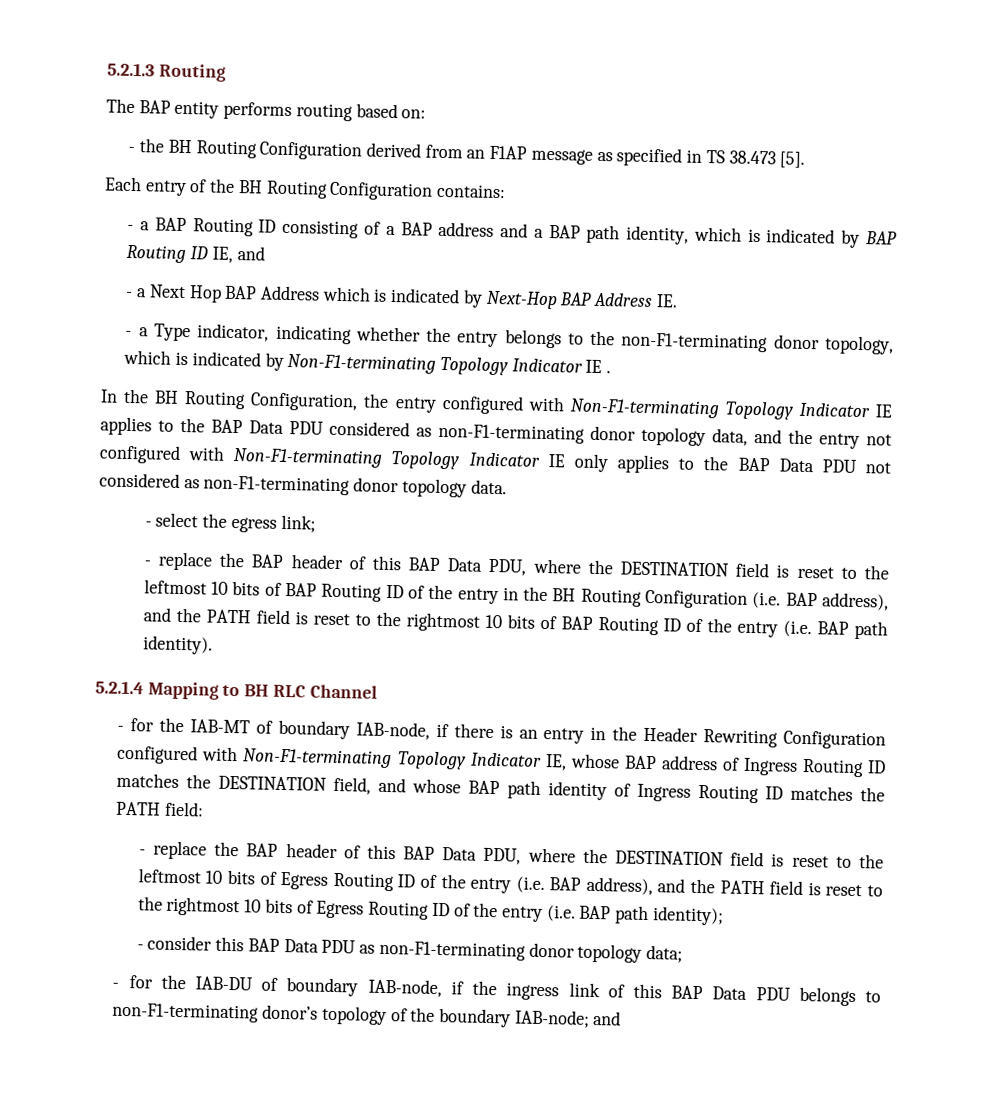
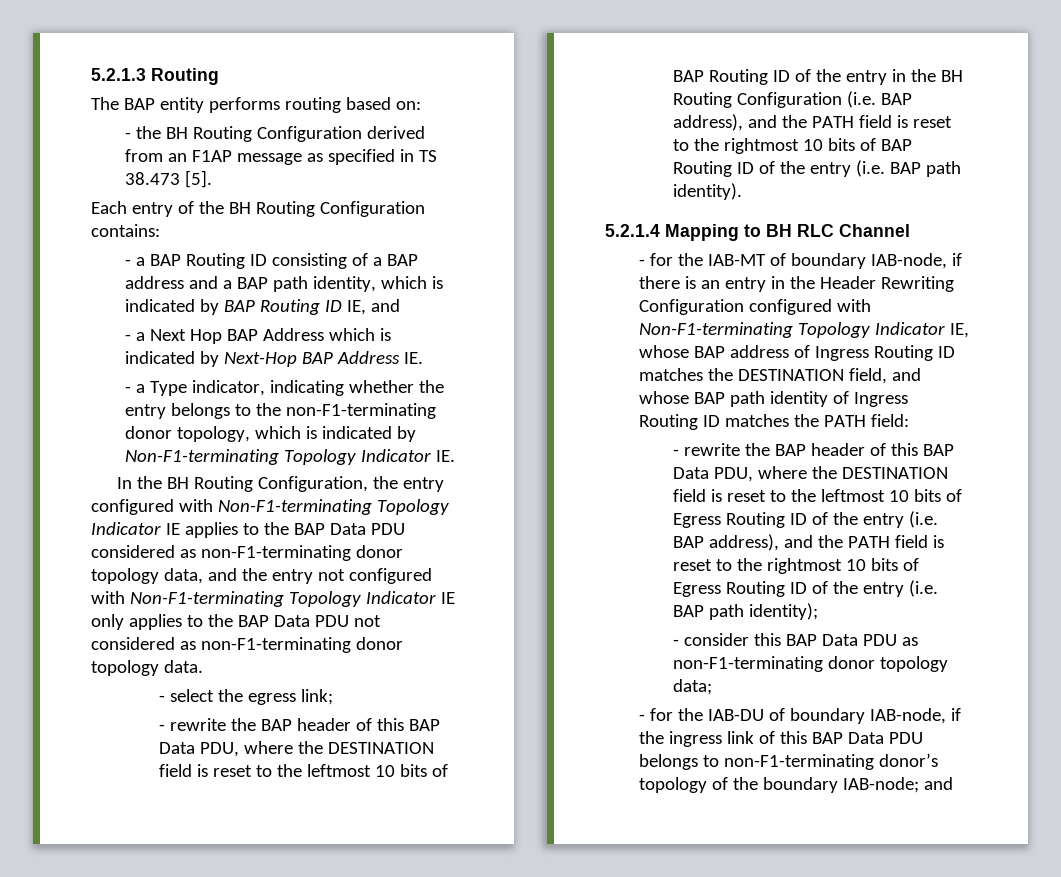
[585,359,612,374] IE . -> [436,450,456,462] IE.
[157,551,213,571] replace -> [170,718,227,731] rewrite
[152,840,207,860] replace -> [684,443,741,456] rewrite

